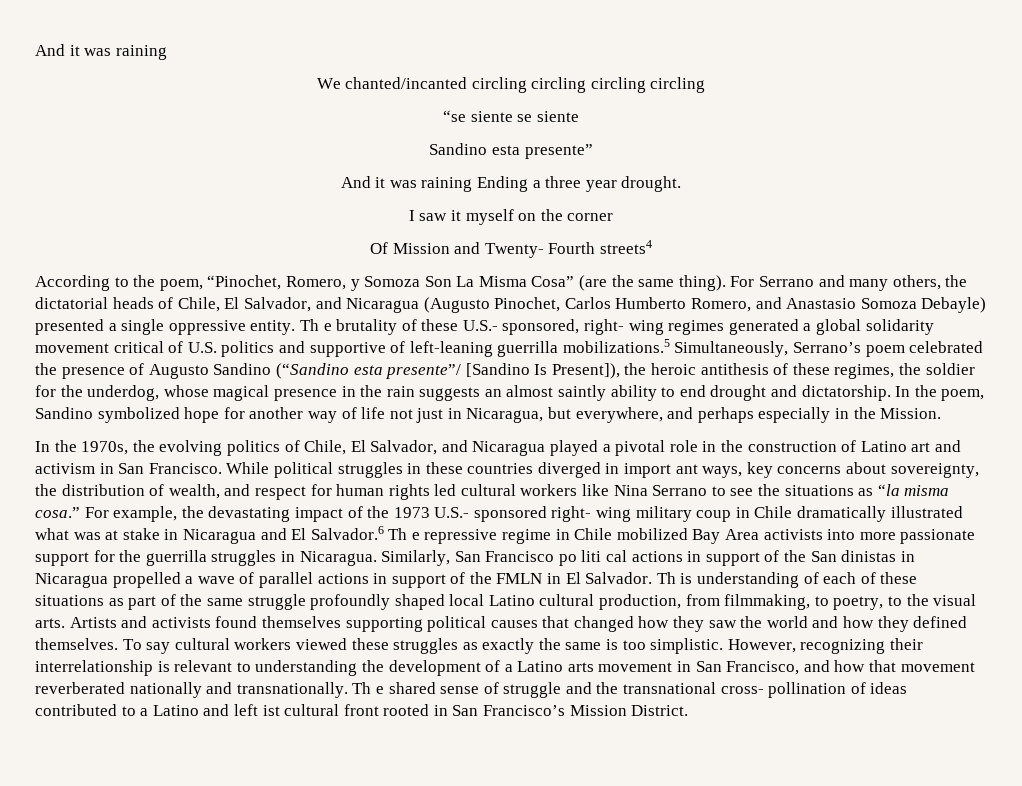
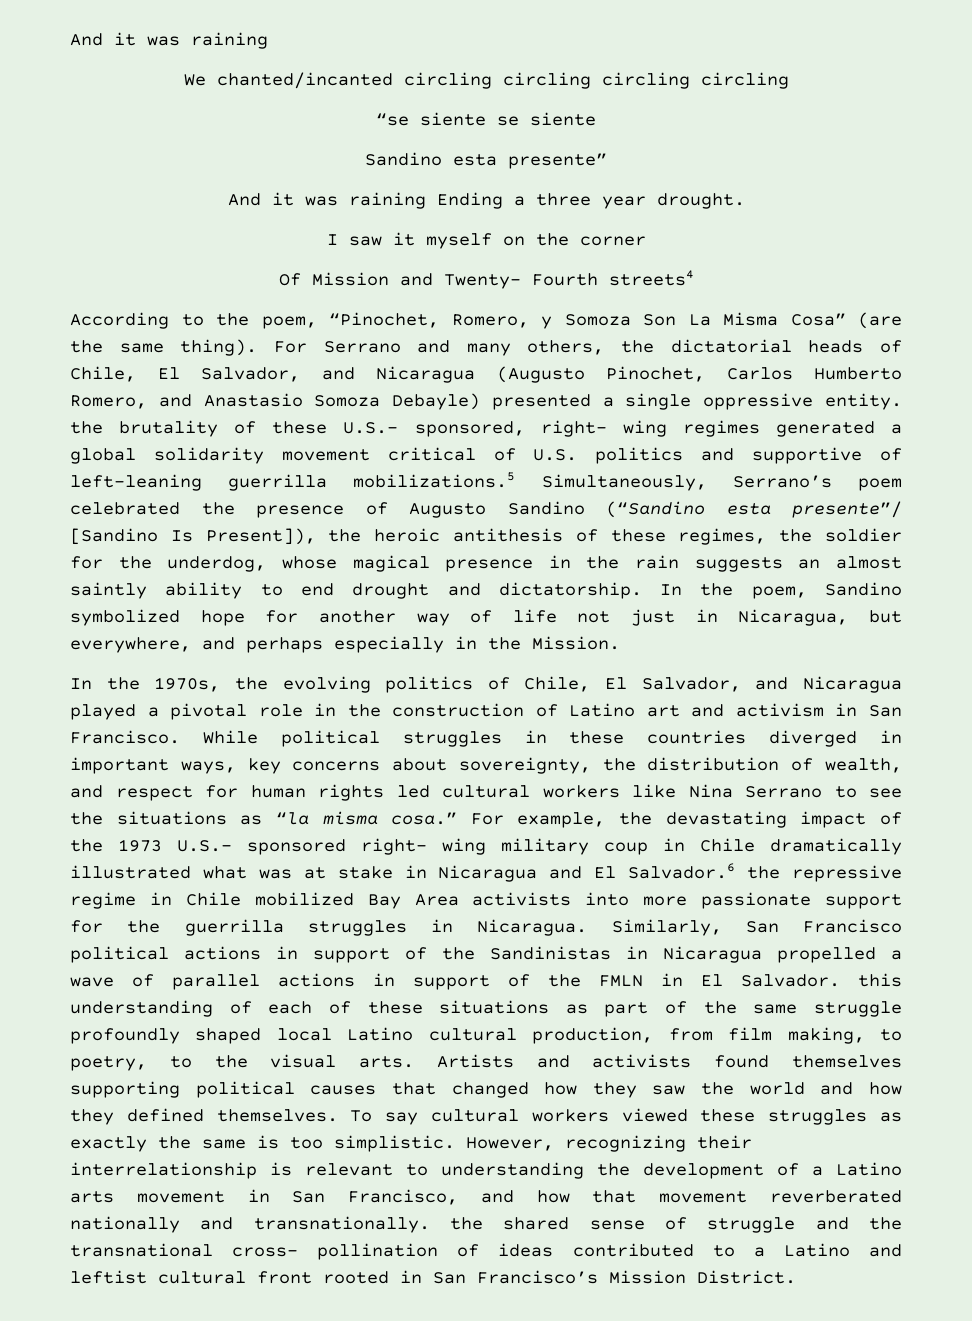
[299,319,332,331] Th e -> [70,421,103,434] the
[624,463,698,478] import ant -> [70,757,169,774] important
[388,528,420,540] Th e -> [747,866,781,879] the
[558,550,897,566] po liti cal actions in support of the San dinistas -> [70,946,611,963] political actions in support of the Sandinistas
[656,572,693,584] Th is -> [858,973,902,987] this
[724,594,811,610] filmmaking, -> [728,1027,865,1044] film making,
[352,682,384,694] Th e -> [450,1217,483,1230] the
[233,704,280,716] left ist -> [70,1270,147,1284] leftist

